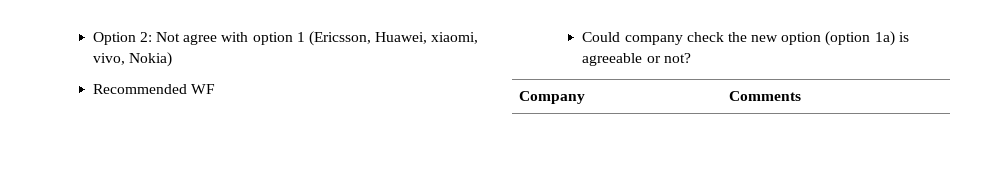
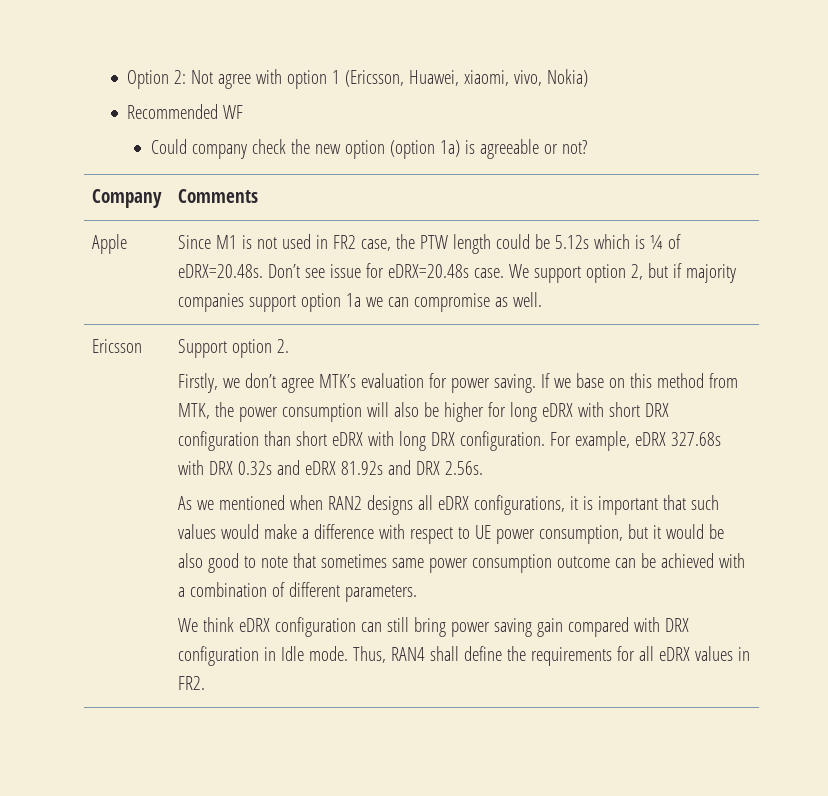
(802, 96) none -> [92,234,128,254] [178,234,682,254] [178,263,737,283] [178,292,543,312] [92,339,143,353] [178,339,290,358] [178,373,739,393] [178,402,670,422] [178,431,722,451] [178,460,484,475] [178,495,720,515] [178,524,725,544] [178,553,746,573] [178,582,418,602] [178,617,690,637] [178,646,751,666] [178,676,206,690] // Apple | Since M1 is not used in FR2 case, the PTW length could be 5.12s which is ¼ of eDRX=20.48s. Don’t see issue for eDRX=20.48s case. We support option 2, but if majority companies support option 1a we can compromise as well. // Ericsson | Support option 2. // Firstly, we don’t agree MTK’s evaluation for power saving. If we base on this method from MTK, the power consumption will also be higher for long eDRX with short DRX configuration than short eDRX with long DRX configuration. For example, eDRX 327.68s with DRX 0.32s and eDRX 81.92s and DRX 2.56s. // As we mentioned when RAN2 designs all eDRX configurations, it is important that such values would make a difference with respect to UE power consumption, but it would be also good to note that sometimes same power consumption outcome can be achieved with a combination of different parameters. // We think eDRX configuration can still bring power saving gain compared with DRX configuration in Idle mode. Thus, RAN4 shall define the requirements for all eDRX values in FR2.

